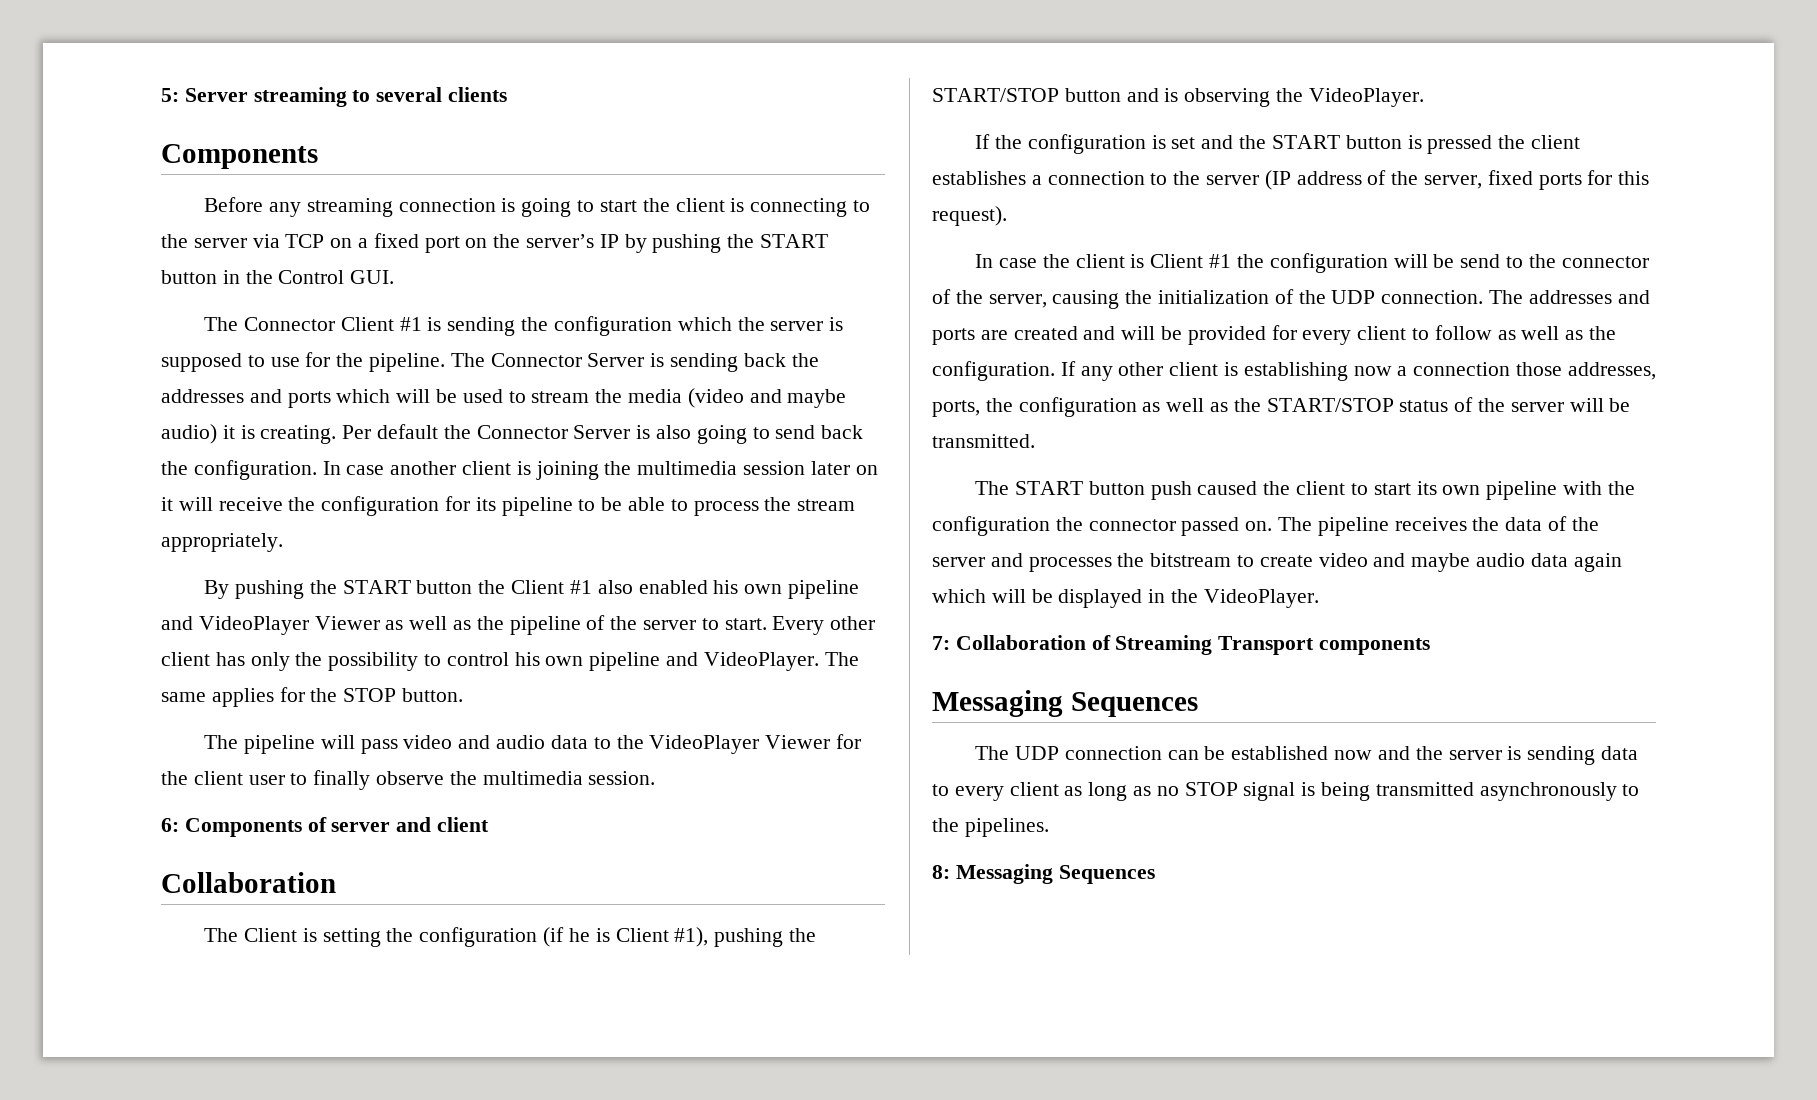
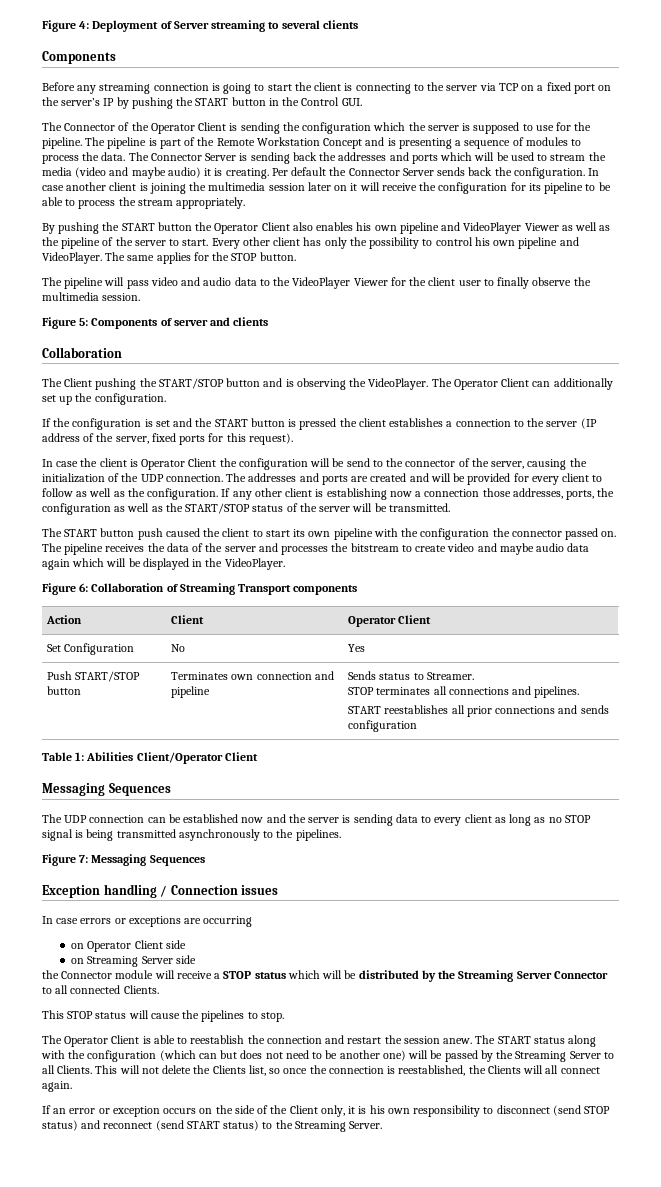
[161,88,179,102] 5: -> [42,20,172,32] Figure 4: Deployment of
[340,317,422,331] Client #1 -> [118,122,227,134] of the Operator Client
(485, 360) none -> [107,137,582,149] [42,152,149,164] pipeline is part of the Remote Workstation Concept and is presenting a sequence of modules to process the data. The
[636,425,816,444] is also going to send -> [437,167,466,176] sends
[511,580,708,594] Client #1 also enabled -> [214,222,354,234] Operator Client also enables
[161,818,179,832] 6: -> [42,317,89,329] Figure 5:
[437,817,490,832] client -> [233,317,269,326] clients
[302,927,709,947] is setting the configuration (if he is Client #1), -> (93, 382) none
(1424, 97) none -> [431,378,613,390] [42,393,166,405] The Operator Client can additionally set up the configuration.
[1150,254,1232,268] Client #1 -> [141,458,217,470] Operator Client
[932,636,950,650] 7: -> [42,583,89,595] Figure 6:
(1431, 646) none -> [46,615,83,624] [171,615,205,624] [348,615,432,627] [47,643,135,655] [171,644,186,652] [348,644,366,652] [47,671,141,682] [47,686,82,695] [171,671,334,680] [171,686,211,698] [348,671,474,680] [348,686,580,698] [348,705,609,717] [348,720,418,732] [42,752,258,764] // Action | Client | Operator Client // Set Configuration | No | Yes // Push START/STOP button | Terminates own connection and pipeline | Sends status to Streamer. // STOP terminates all connections and pipelines. // START reestablishes all prior connections and sends configuration // Table 1: Abilities Client/Operator Client
[932,864,1155,884] 8: Messaging Sequences -> [42,854,205,866] [42,884,279,898] [42,916,253,927] [71,940,186,952] [71,955,196,967] [42,970,608,982] [42,985,159,994] [42,1010,284,1022] [42,1035,597,1047] [41,1050,614,1062] [42,1065,600,1076] [42,1081,72,1092] [42,1105,611,1117] [42,1120,383,1132] Figure 7: Messaging Sequences // Exception handling / Connection issues // In case errors or exceptions are occurring // on Operator Client side // on Streaming Server side // the Connector module will receive a STOP status which will be distributed by the Streaming Server Connector to all connected Clients. // This STOP status will cause the pipelines to stop. // The Operator Client is able to reestablish the connection and restart the session anew. The START status along with the configuration (which can but does not need to be another one) will be passed by the Streaming Server to all Clients. This will not delete the Clients list, so once the connection is reestablished, the Clients will all connect again. // If an error or exception occurs on the side of the Client only, it is his own responsibility to disconnect (send STOP status) and reconnect (send START status) to the Streaming Server.

